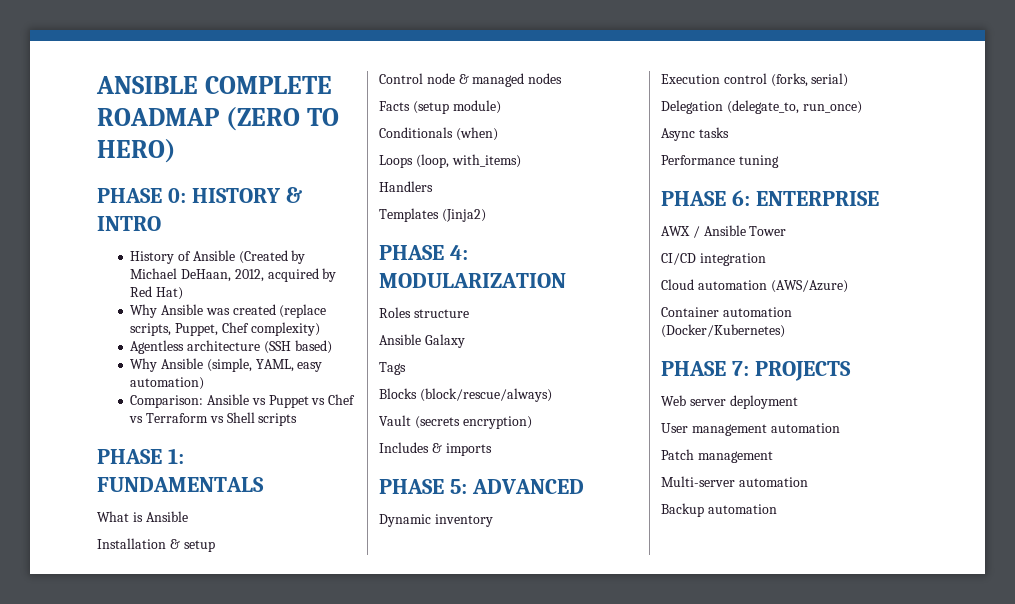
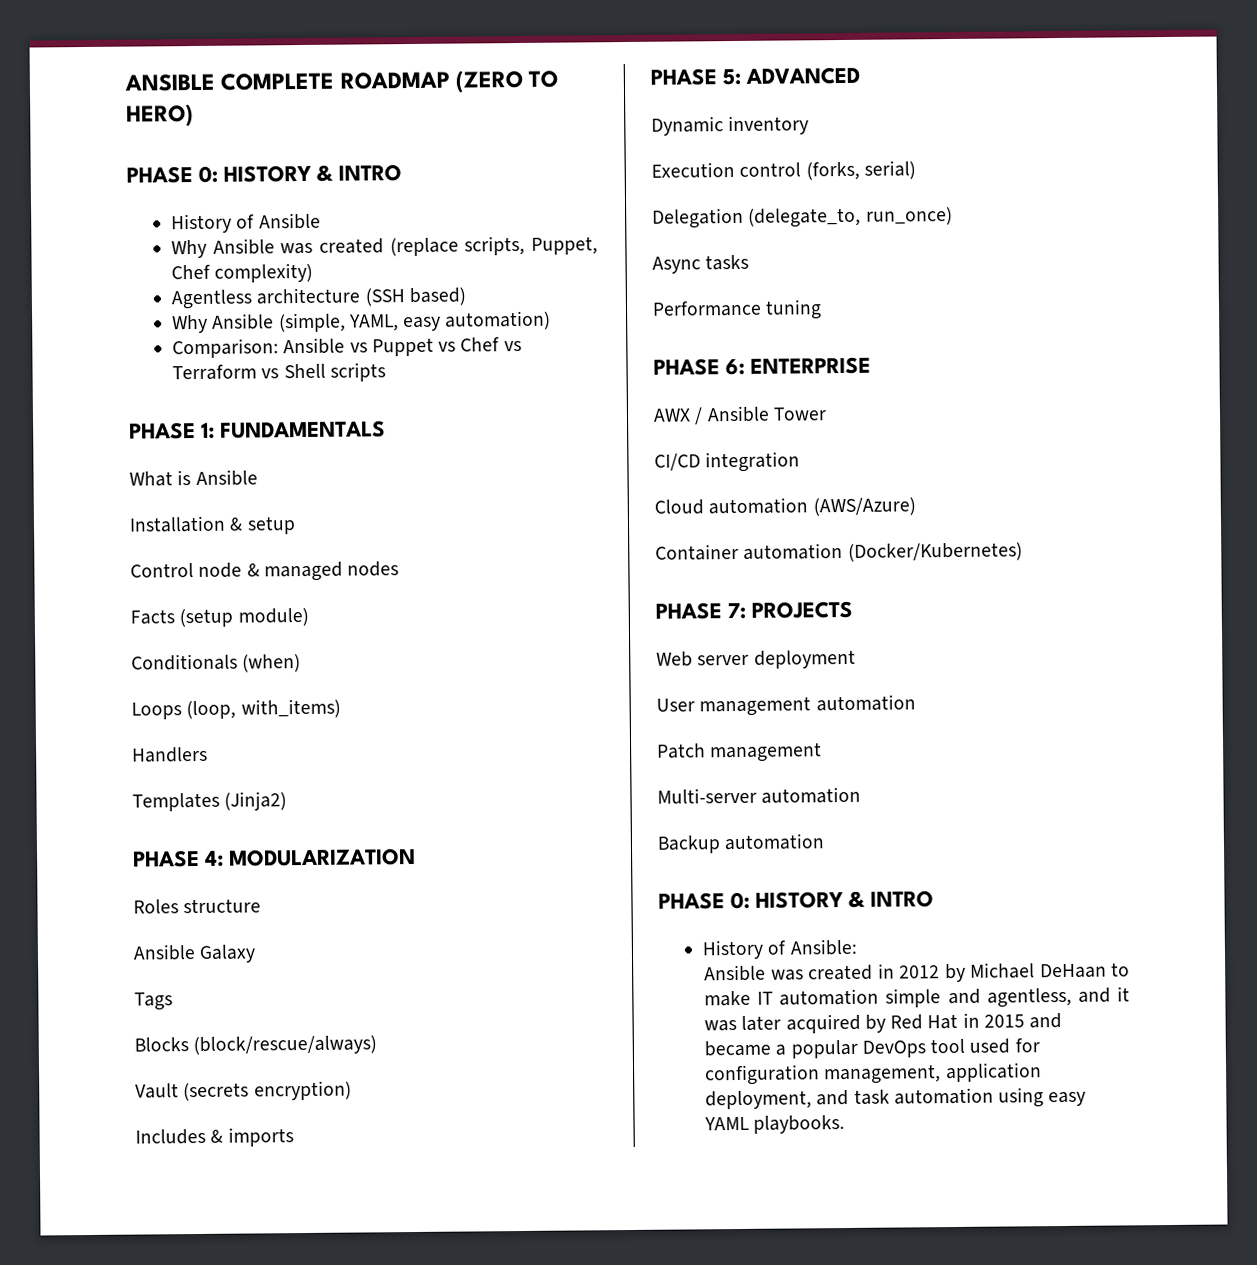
[238,250,306,264] [130,268,337,282] [130,286,183,300] (Created by Michael DeHaan, 2012, acquired by Red Hat) -> (321, 221) none
(777, 509) none -> [658,890,935,910] [701,938,857,960] [704,962,1130,983] [704,986,1130,1008] [704,1012,1063,1034] [704,1038,1040,1059] [705,1062,1042,1086] [705,1087,1087,1110] [704,1115,846,1134] // PHASE 0: HISTORY & INTRO // History of Ansible: // Ansible was created in 2012 by Michael DeHaan to make IT automation simple and agentless, and it was later acquired by Red Hat in 2015 and became a popular DevOps tool used for configuration management, application deployment, and task automation using easy YAML playbooks.

